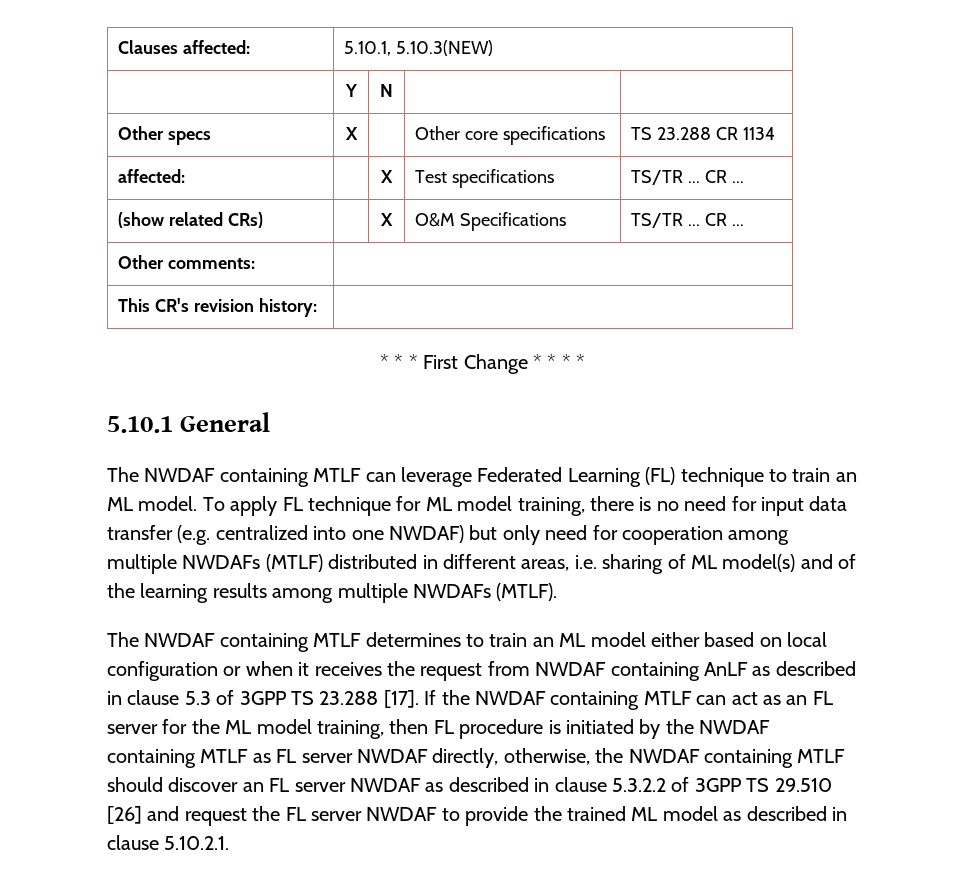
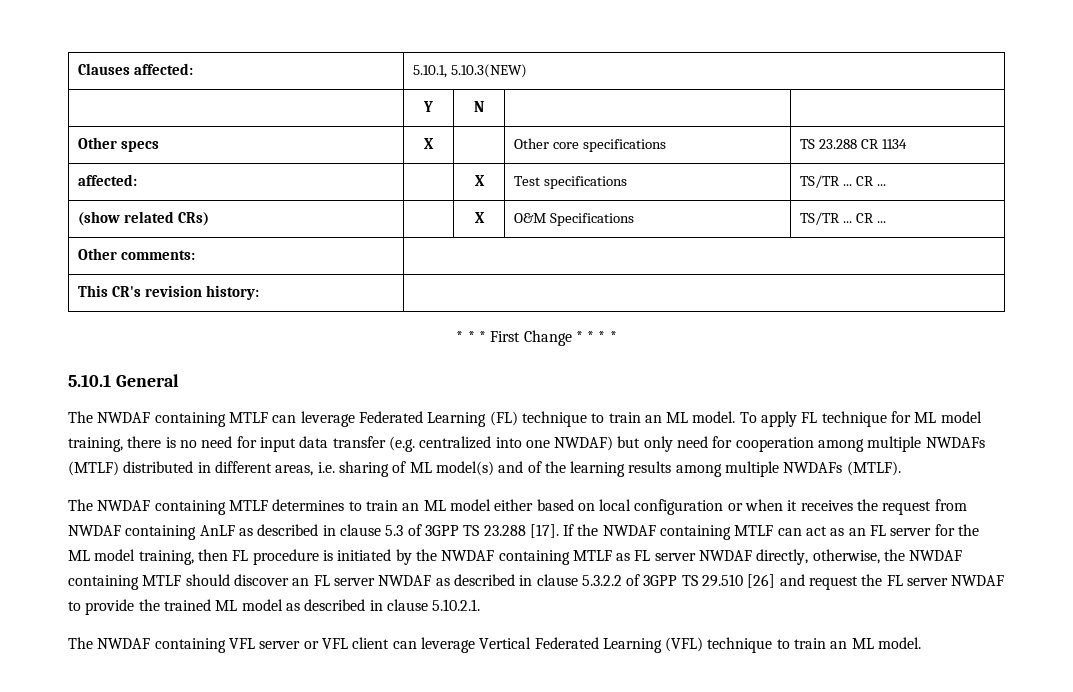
(230, 843) none -> [68,637,922,653] // The NWDAF containing VFL server or VFL client can leverage Vertical Federated Learning (VFL) technique to train an ML model.

